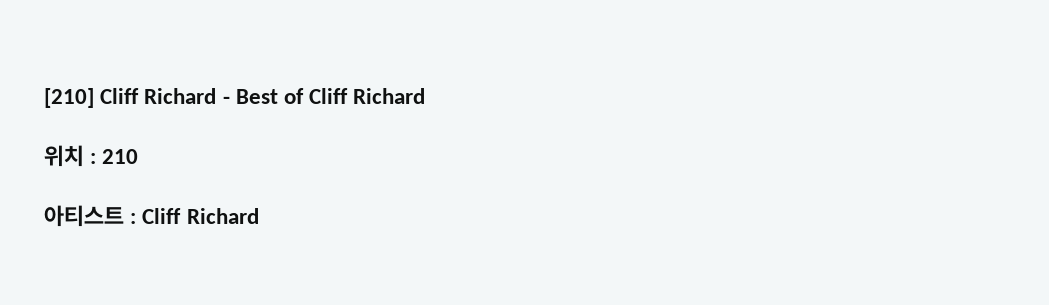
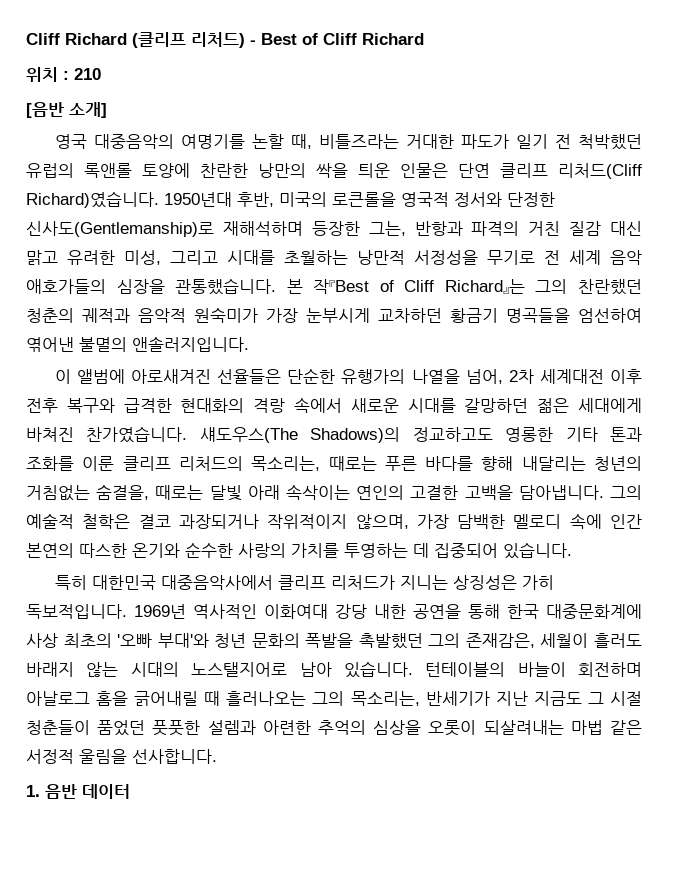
[44,88,217,108] [210] Cliff Richard -> [26,32,245,48] Cliff Richard (클리프 리처드)
[44,205,259,227] 아티스트 : Cliff Richard -> [26,102,107,118] [54,134,643,150] [26,163,642,179] [26,191,555,208] [26,221,642,237] [26,250,642,265] [26,278,642,295] [26,307,642,323] [26,336,249,352] [54,368,642,384] [26,397,642,413] [26,426,643,443] [26,456,642,471] [26,484,642,501] [26,513,642,529] [26,542,572,559] [54,575,554,590] [26,604,642,619] [26,633,642,649] [26,661,642,678] [26,691,642,706] [26,720,642,736] [26,749,217,764] [26,784,130,799] [음반 소개] // 영국 대중음악의 여명기를 논할 때, 비틀즈라는 거대한 파도가 일기 전 척박했던 유럽의 록앤롤 토양에 찬란한 낭만의 싹을 틔운 인물은 단연 클리프 리처드(Cliff Richard)였습니다. 1950년대 후반, 미국의 로큰롤을 영국적 정서와 단정한 신사도(Gentlemanship)로 재해석하며 등장한 그는, 반항과 파격의 거친 질감 대신 맑고 유려한 미성, 그리고 시대를 초월하는 낭만적 서정성을 무기로 전 세계 음악 애호가들의 심장을 관통했습니다. 본 작『Best of Cliff Richard』는 그의 찬란했던 청춘의 궤적과 음악적 원숙미가 가장 눈부시게 교차하던 황금기 명곡들을 엄선하여 엮어낸 불멸의 앤솔러지입니다. // 이 앨범에 아로새겨진 선율들은 단순한 유행가의 나열을 넘어, 2차 세계대전 이후 전후 복구와 급격한 현대화의 격랑 속에서 새로운 시대를 갈망하던 젊은 세대에게 바쳐진 찬가였습니다. 섀도우스(The Shadows)의 정교하고도 영롱한 기타 톤과 조화를 이룬 클리프 리처드의 목소리는, 때로는 푸른 바다를 향해 내달리는 청년의 거침없는 숨결을, 때로는 달빛 아래 속삭이는 연인의 고결한 고백을 담아냅니다. 그의 예술적 철학은 결코 과장되거나 작위적이지 않으며, 가장 담백한 멜로디 속에 인간 본연의 따스한 온기와 순수한 사랑의 가치를 투영하는 데 집중되어 있습니다. // 특히 대한민국 대중음악사에서 클리프 리처드가 지니는 상징성은 가히 독보적입니다. 1969년 역사적인 이화여대 강당 내한 공연을 통해 한국 대중문화계에 사상 최초의 '오빠 부대'와 청년 문화의 폭발을 촉발했던 그의 존재감은, 세월이 흘러도 바래지 않는 시대의 노스탤지어로 남아 있습니다. 턴테이블의 바늘이 회전하며 아날로그 홈을 긁어내릴 때 흘러나오는 그의 목소리는, 반세기가 지난 지금도 그 시절 청춘들이 품었던 풋풋한 설렘과 아련한 추억의 심상을 오롯이 되살려내는 마법 같은 서정적 울림을 선사합니다. // 1. 음반 데이터

